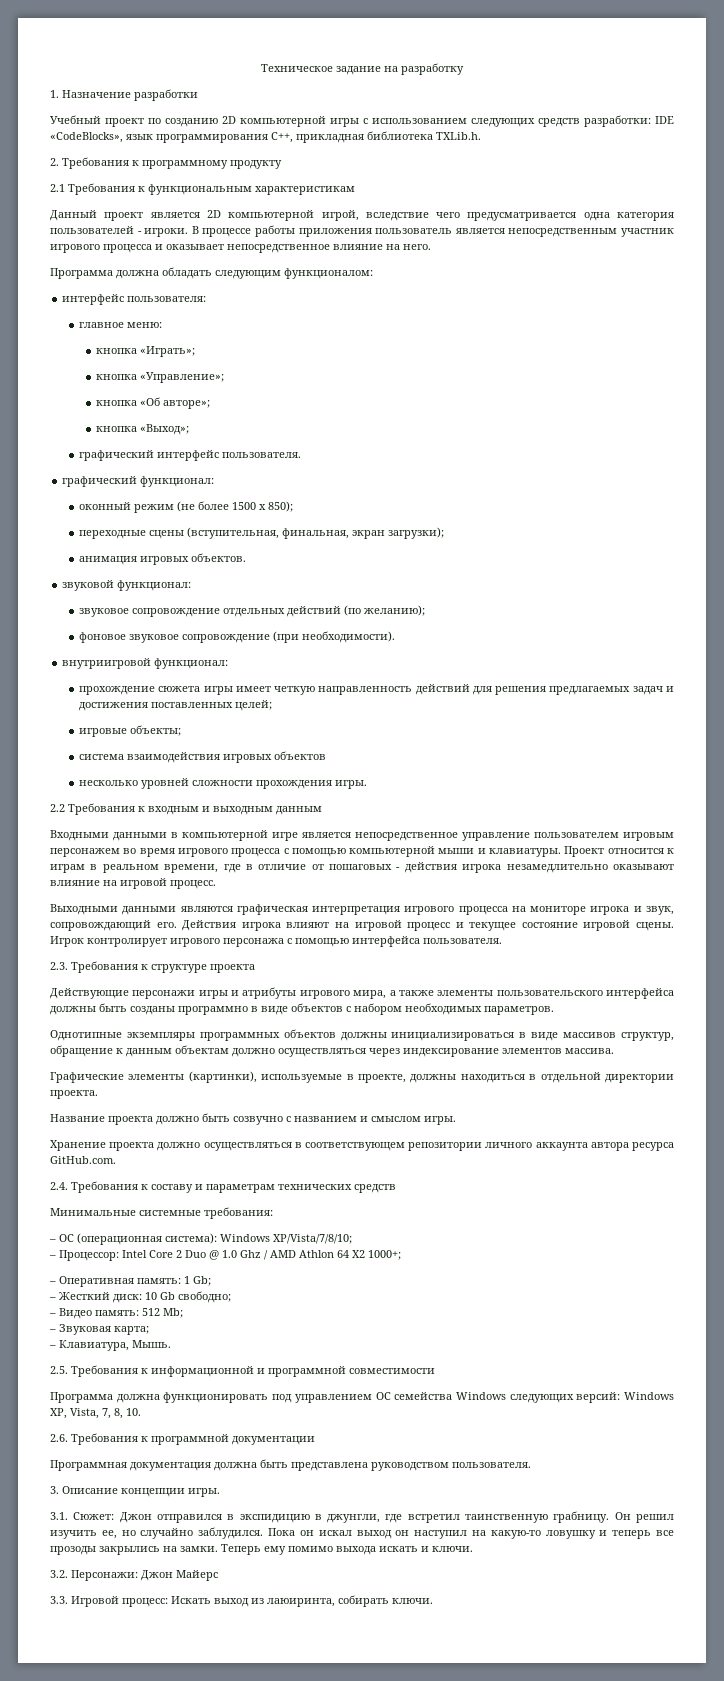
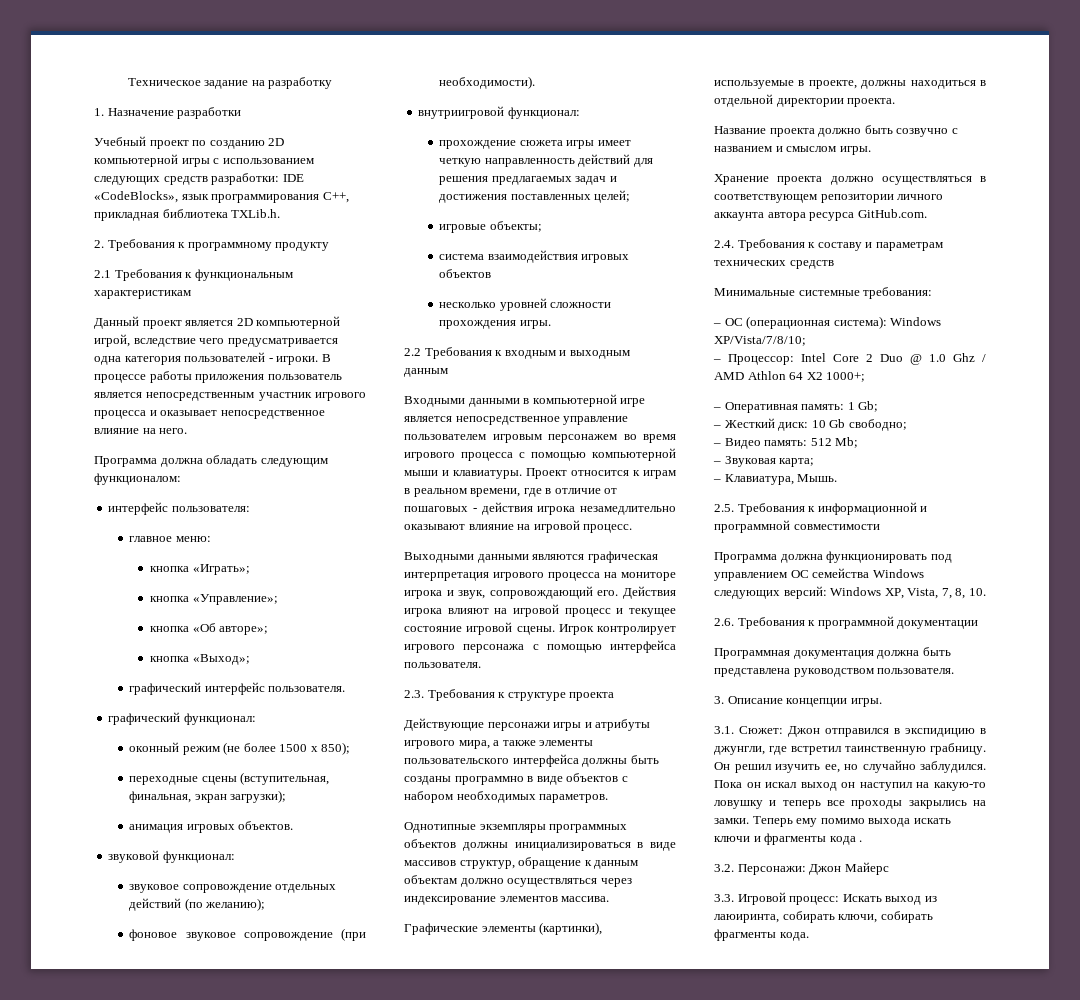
[50,1546,96,1555] прозоды -> [851,800,903,809] проходы
[421,1546,473,1552] и ключи. -> [714,833,863,845] ключи и фрагменты кода .
[392,1598,433,1604] ключи. -> [838,911,933,923] [714,929,809,941] ключи, собирать фрагменты кода.

